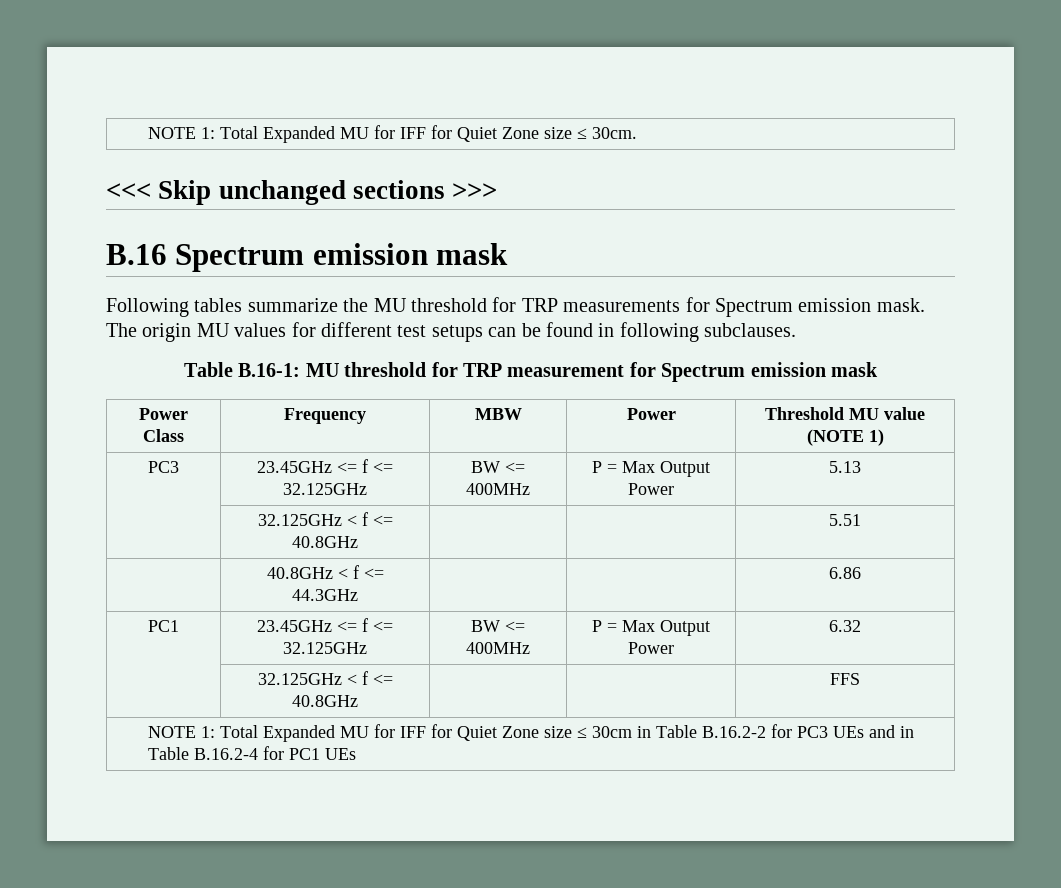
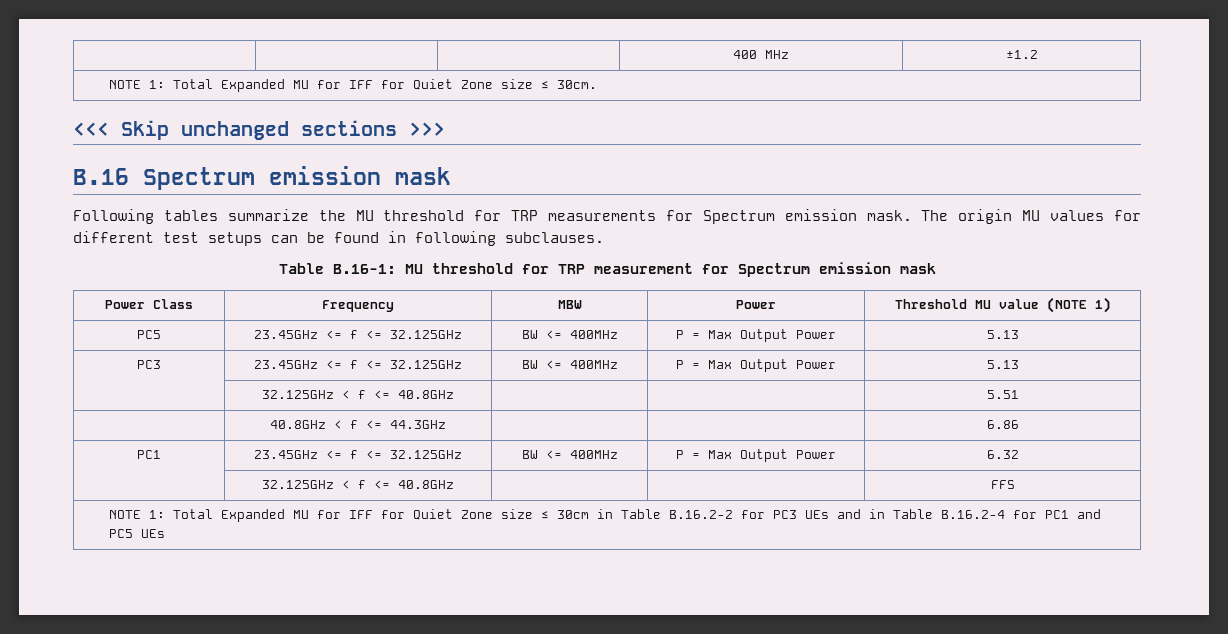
(147, 133) none -> [733,50,789,59] [1005,50,1038,59] | | | 400 MHz | ±1.2 //
(884, 437) none -> [137,330,161,339] [254,330,462,339] [521,330,618,339] [676,329,836,342] [986,330,1019,339] // PC5 | 23.45GHz <= f <= 32.125GHz | BW <= 400MHz | P = Max Output Power | 5.13
(320, 754) none -> [1076,509,1101,519] [108,529,133,538] and PC5

